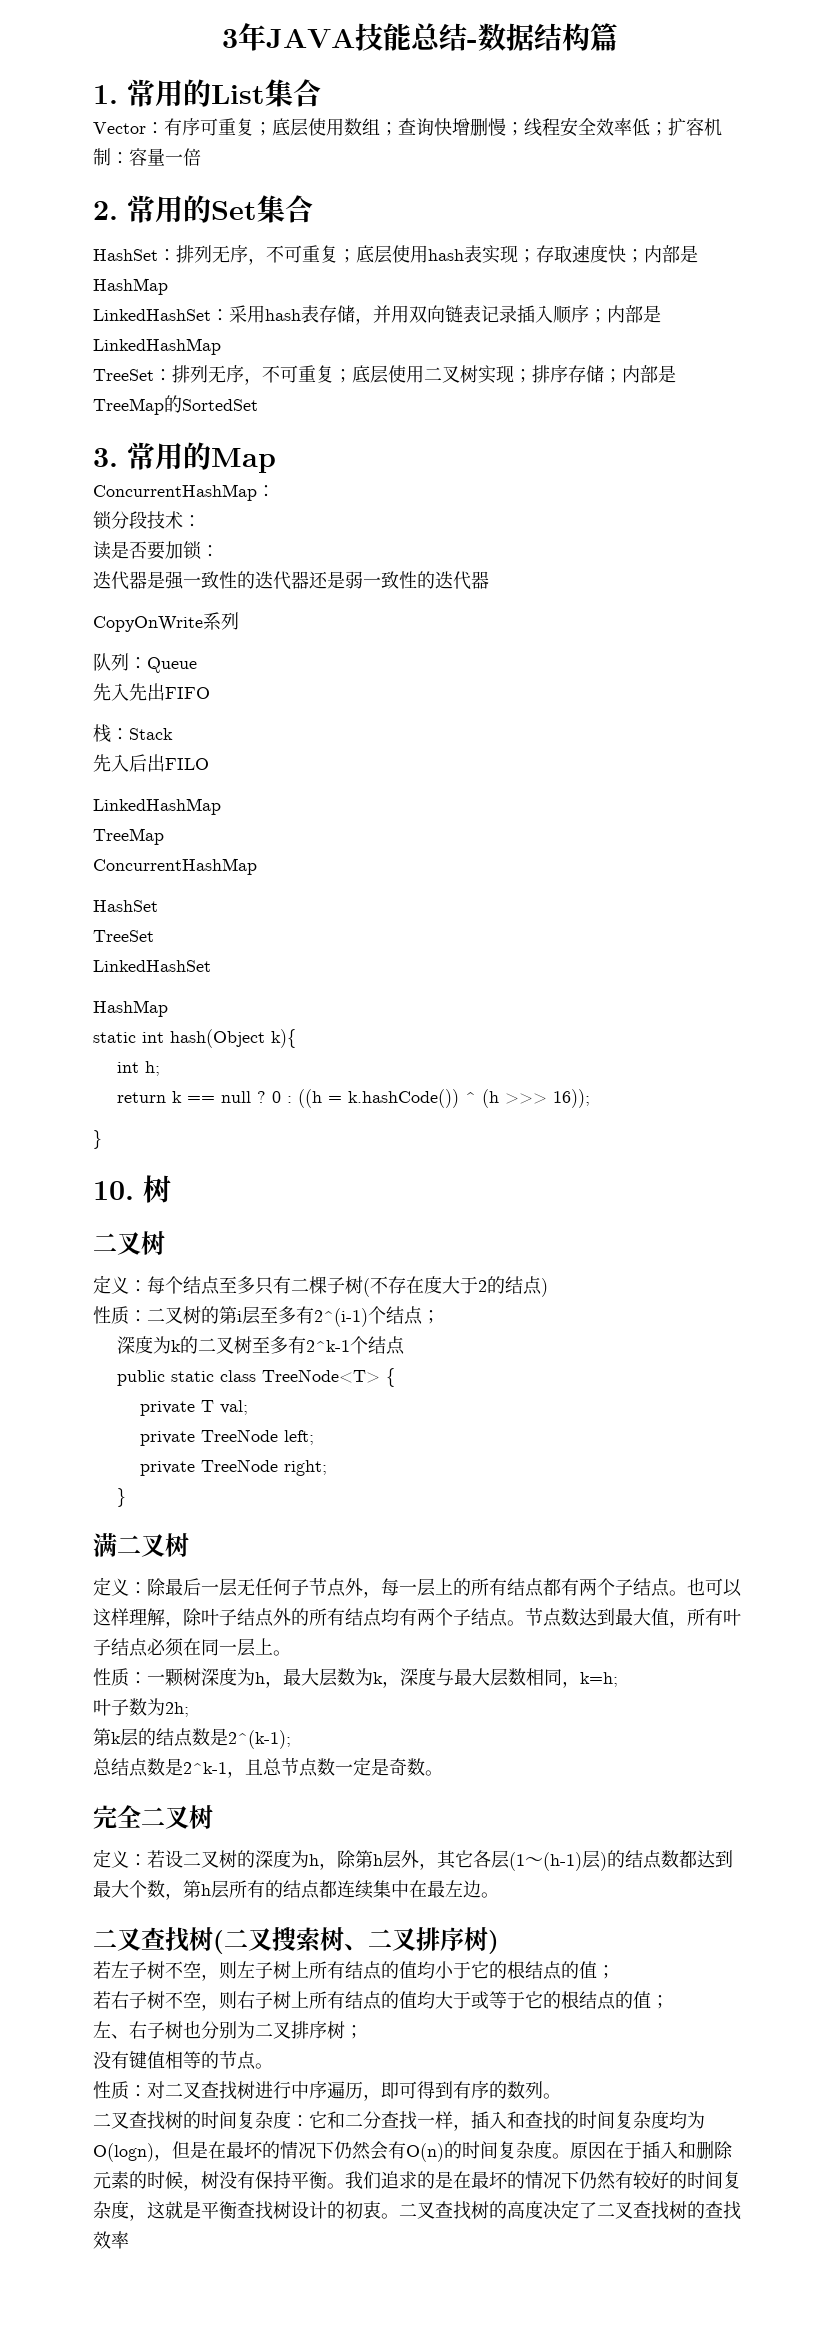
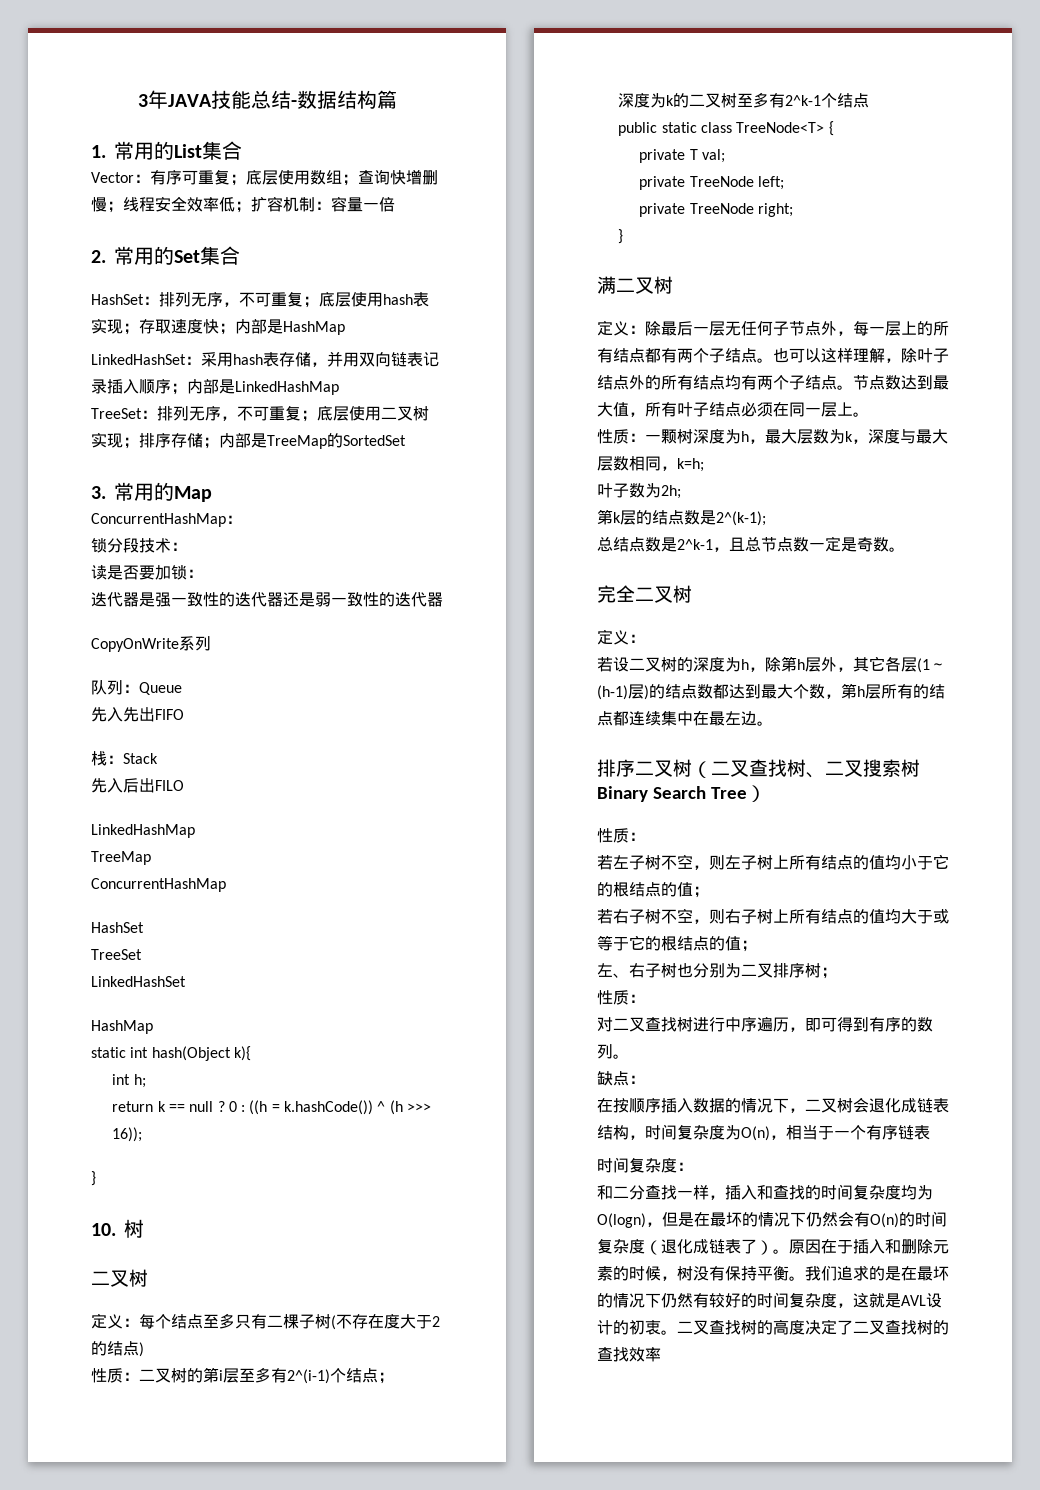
(147, 1860) none -> (645, 638) //
[93,1927,224,1954] 二叉查找树( -> [597,759,825,778] 排序二叉树（二叉查找树、
[344,1927,499,1954] 、二叉排序树) -> [597,785,766,802] [597,828,645,843] Binary Search Tree） // 性质：
[93,2051,273,2070] [93,2081,147,2100] // 没有键值相等的节点。 // 性质： -> [597,990,645,1005] // 性质： //
[93,2111,201,2130] 二叉查找树的 -> [597,1071,645,1086] [597,1097,949,1113] [597,1124,930,1141] 缺点： // 在按顺序插入数据的情况下，二叉树会退化成链表结构，时间复杂度为O(n)，相当于一个有序链表 //
[309,2111,327,2129] 它 -> (693, 1166) //
(552, 2150) none -> [645,1239,773,1255] （退化成链表了）
[201,2201,291,2220] 平衡查找树 -> [901,1295,926,1306] AVL

